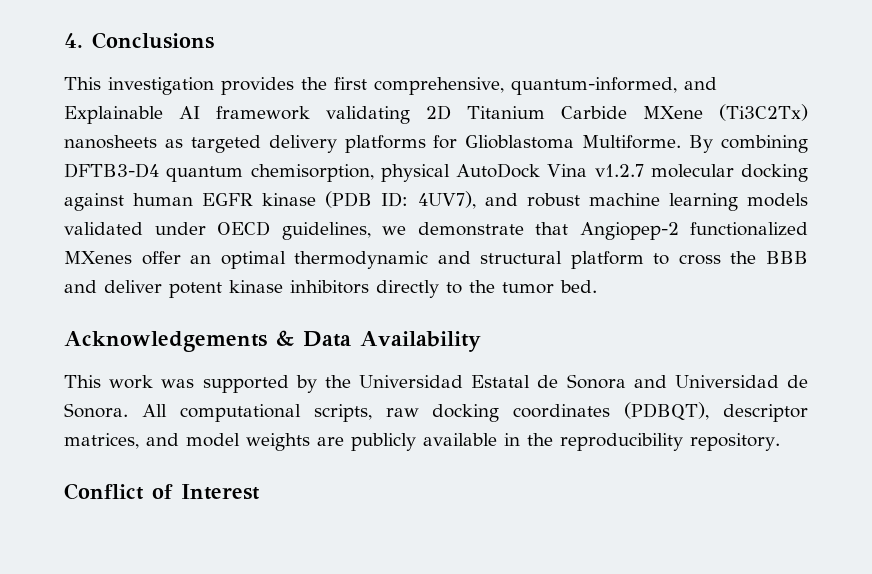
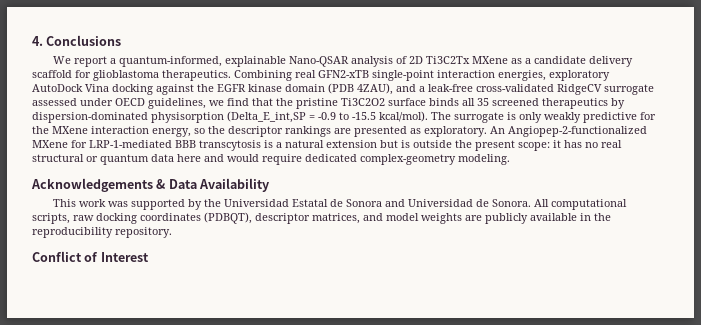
[64,77,717,95] [64,104,808,124] [64,135,809,153] [64,163,734,182] This investigation provides the first comprehensive, quantum-informed, and Explainable AI framework validating 2D Titanium Carbide MXene (Ti3C2Tx) nanosheets as targeted delivery platforms for Glioblastoma Multiforme. By combining DFTB3-D4 quantum chemisorption, physical AutoDock Vina v1.2.7 molecular -> [53,56,634,67] [32,70,610,81] [32,84,109,92] We report a quantum-informed, explainable Nano-QSAR analysis of 2D Ti3C2Tx MXene as a candidate delivery scaffold for glioblastoma therapeutics. Combining real GFN2-xTB single-point interaction energies, exploratory AutoDock Vina
[133,193,194,206] human -> [197,84,214,92] the
[325,191,808,211] [64,221,808,240] [64,251,808,269] [64,280,597,298] (PDB ID: 4UV7), and robust machine learning models validated under OECD guidelines, we demonstrate that Angiopep-2 functionalized MXenes offer an optimal thermodynamic and structural platform to cross the BBB and deliver potent kinase inhibitors directly to the tumor bed. -> [285,83,654,95] [32,98,625,109] [32,111,656,123] [32,126,647,137] [32,140,622,151] [32,154,510,165] domain (PDB 4ZAU), and a leak-free cross-validated RidgeCV surrogate assessed under OECD guidelines, we find that the pristine Ti3C2O2 surface binds all 35 screened therapeutics by dispersion-dominated physisorption (Delta_E_int,SP = -0.9 to -15.5 kcal/mol). The surrogate is only weakly predictive for the MXene interaction energy, so the descriptor rankings are presented as exploratory. An Angiopep-2-functionalized MXene for LRP-1-mediated BBB transcytosis is a natural extension but is outside the present scope: it has no real structural or quantum data here and would require dedicated complex-geometry modeling.

